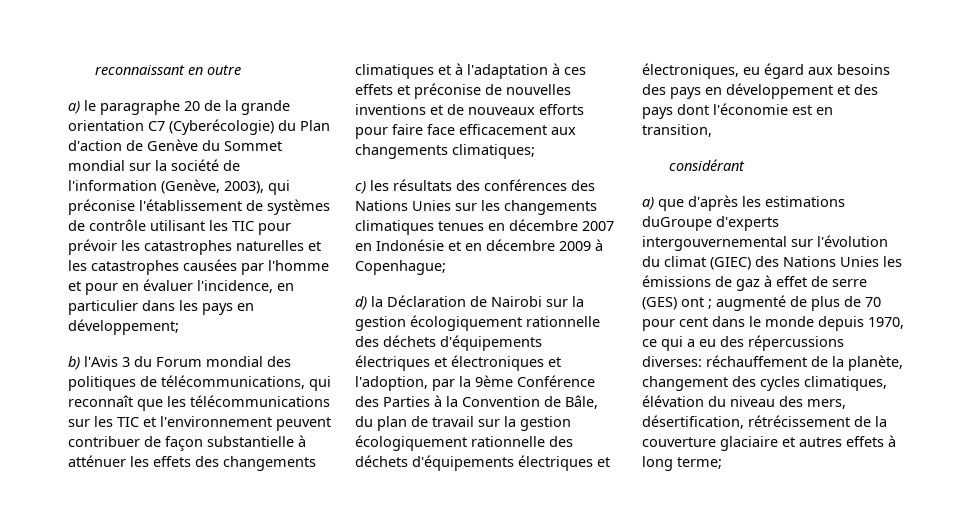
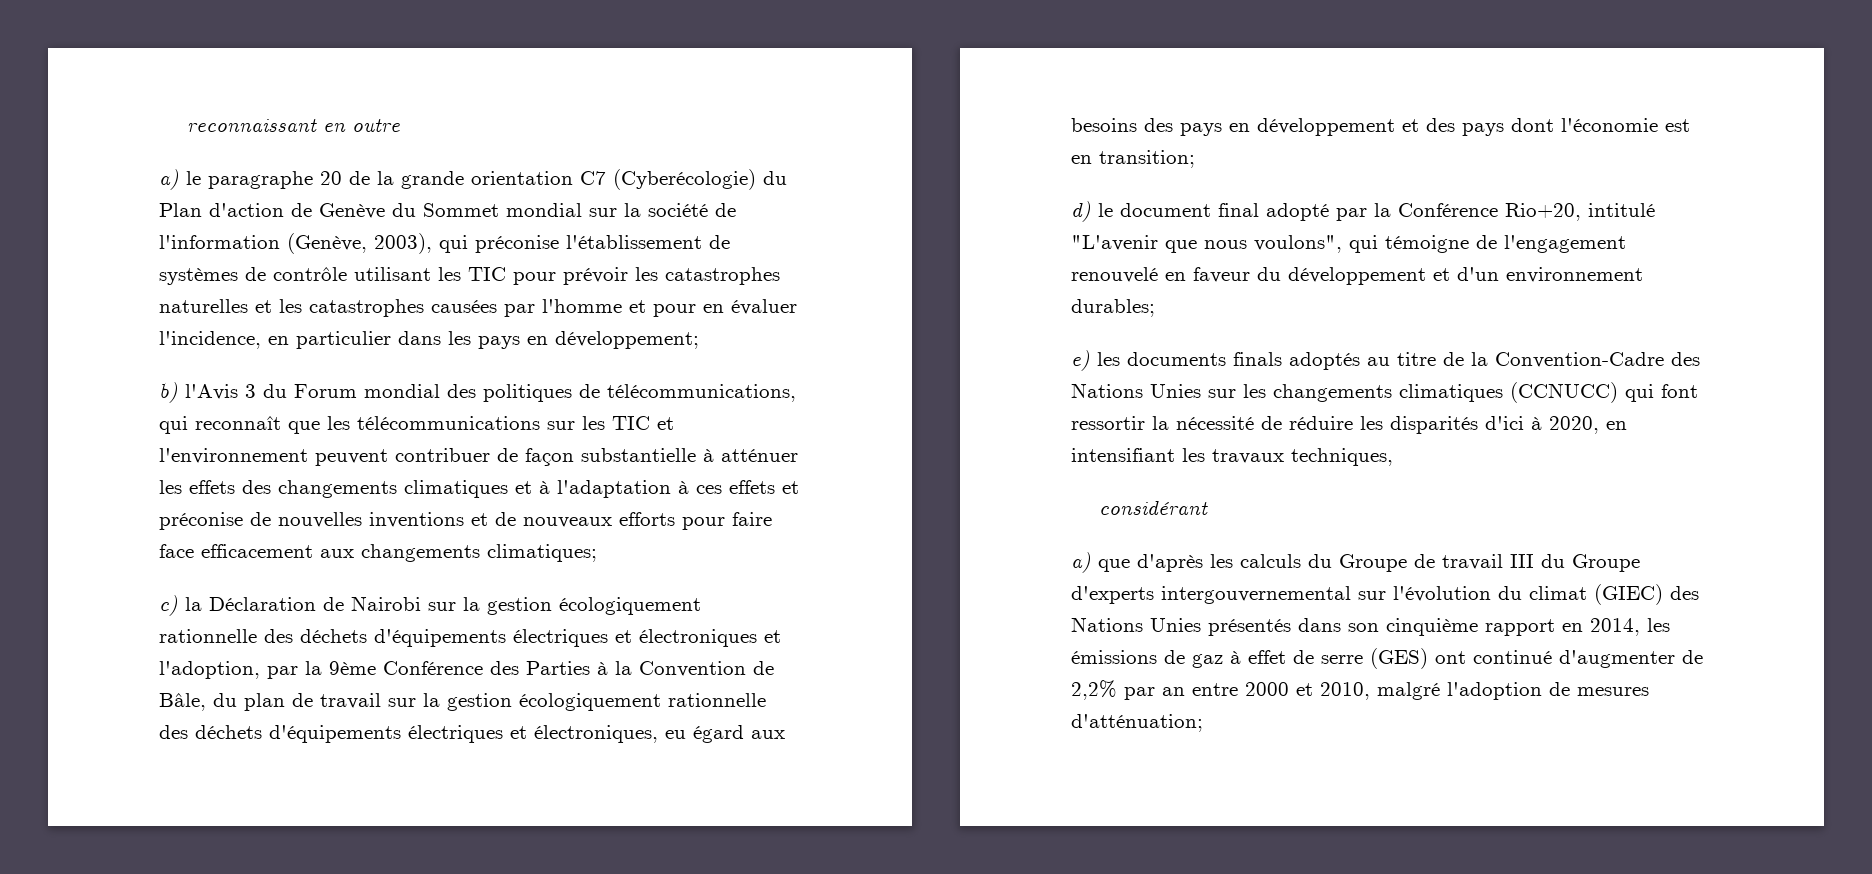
[370,179,595,191] [355,200,597,215] [355,219,614,235] [355,239,603,251] [355,260,446,275] [355,296,367,310] les résultats des conférences des Nations Unies sur les changements climatiques tenues en décembre 2007 en Indonésie et en décembre 2009 à Copenhague; // d) -> (178, 605) none
[642,124,712,137] transition, -> [1099,150,1195,168] [1071,201,1655,222] [1071,235,1626,253] [1071,267,1643,285] [1071,299,1155,317] [1071,350,1700,371] [1071,382,1698,403] [1071,416,1627,434] [1071,448,1393,466] transition; // d) le document final adopté par la Conférence Rio+20, intitulé "L'avenir que nous voulons", qui témoigne de l'engagement renouvelé en faveur du développement et d'un environnement durables; // e) les documents finals adoptés au titre de la Convention-Cadre des Nations Unies sur les changements climatiques (CCNUCC) qui font ressortir la nécessité de réduire les disparités d'ici à 2020, en intensifiant les travaux techniques,
[765,196,845,207] [642,216,712,231] estimations duGroupe -> [1240,554,1640,572] calculs du Groupe de travail III du Groupe
(879, 261) none -> [1208,618,1640,636] présentés dans son cinquième rapport en 2014,
[708,295,881,311] [642,316,904,331] [642,335,844,351] [642,355,903,371] [642,376,887,391] [642,395,846,409] [642,415,887,429] [642,435,896,451] [642,456,722,471] ; augmenté de plus de 70 pour cent dans le monde depuis 1970, ce qui a eu des répercussions diverses: réchauffement de la planète, changement des cycles climatiques, élévation du niveau des mers, désertification, rétrécissement de la couverture glaciaire et autres effets à long terme; -> [1473,650,1703,668] [1071,680,1649,700] [1071,714,1203,732] continué d'augmenter de 2,2% par an entre 2000 et 2010, malgré l'adoption de mesures d'atténuation;

